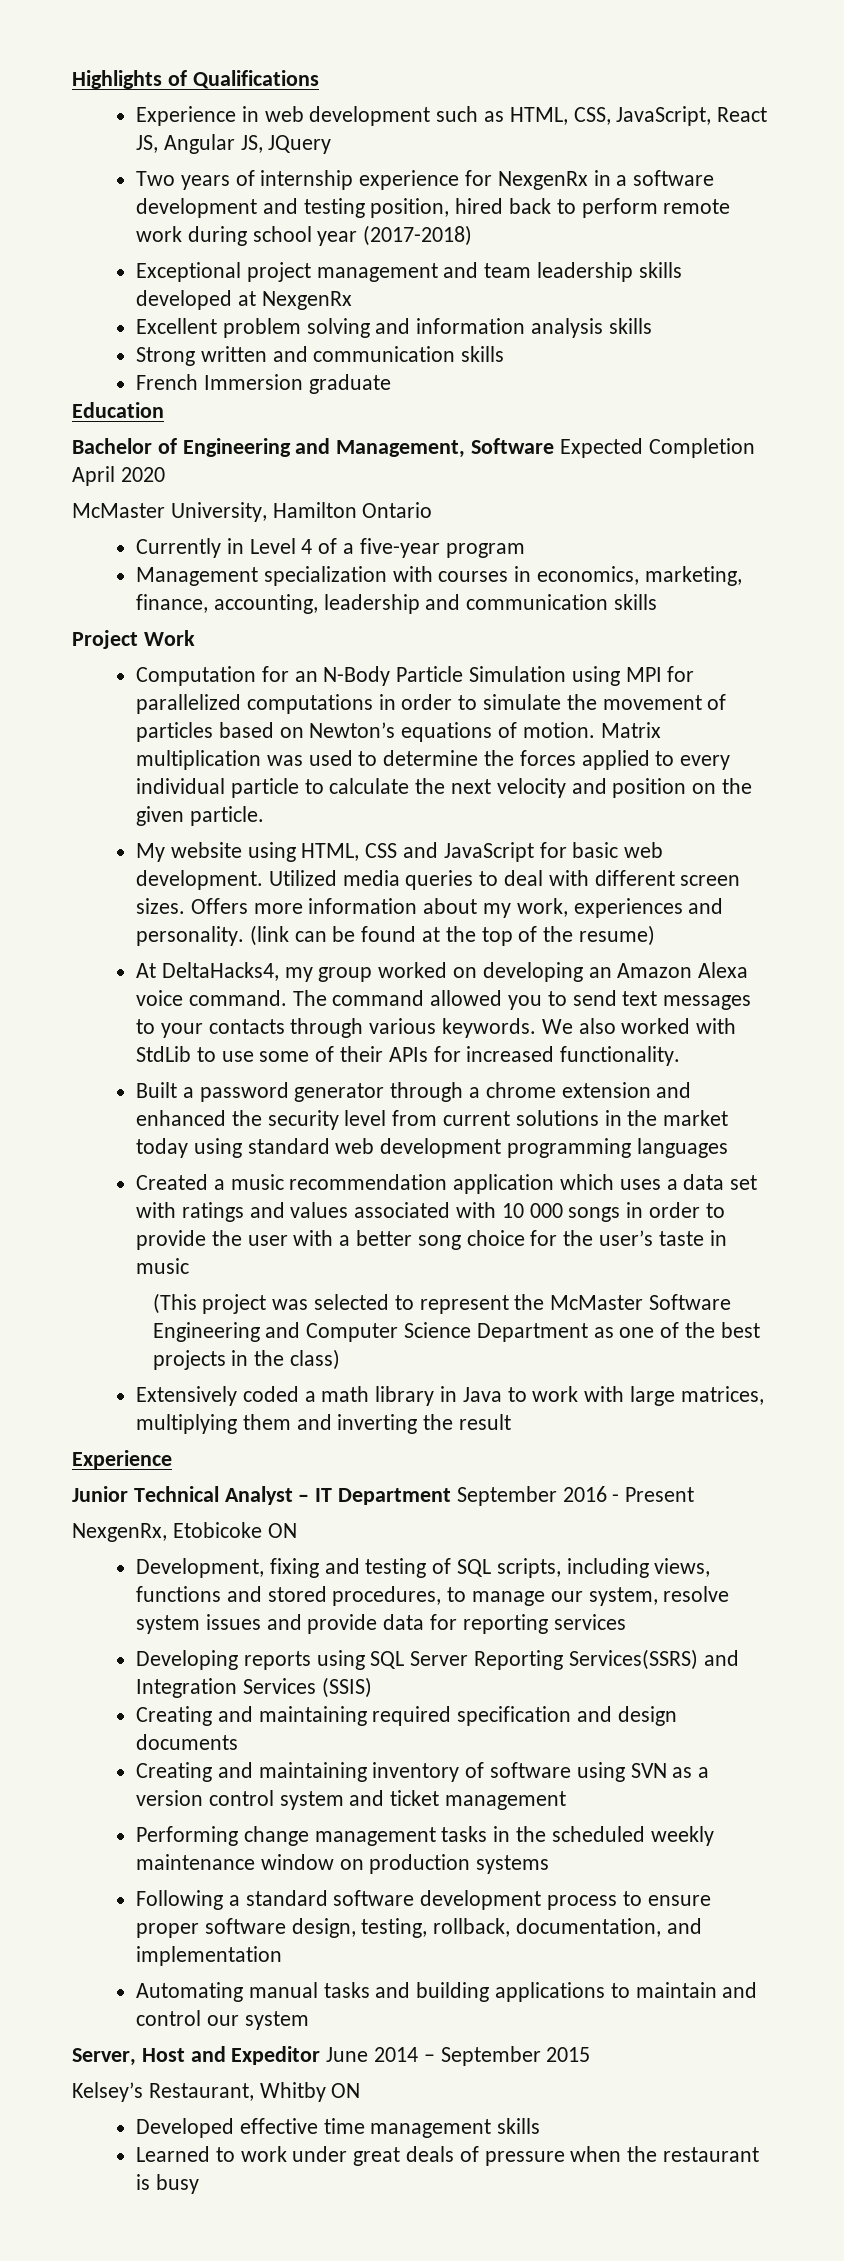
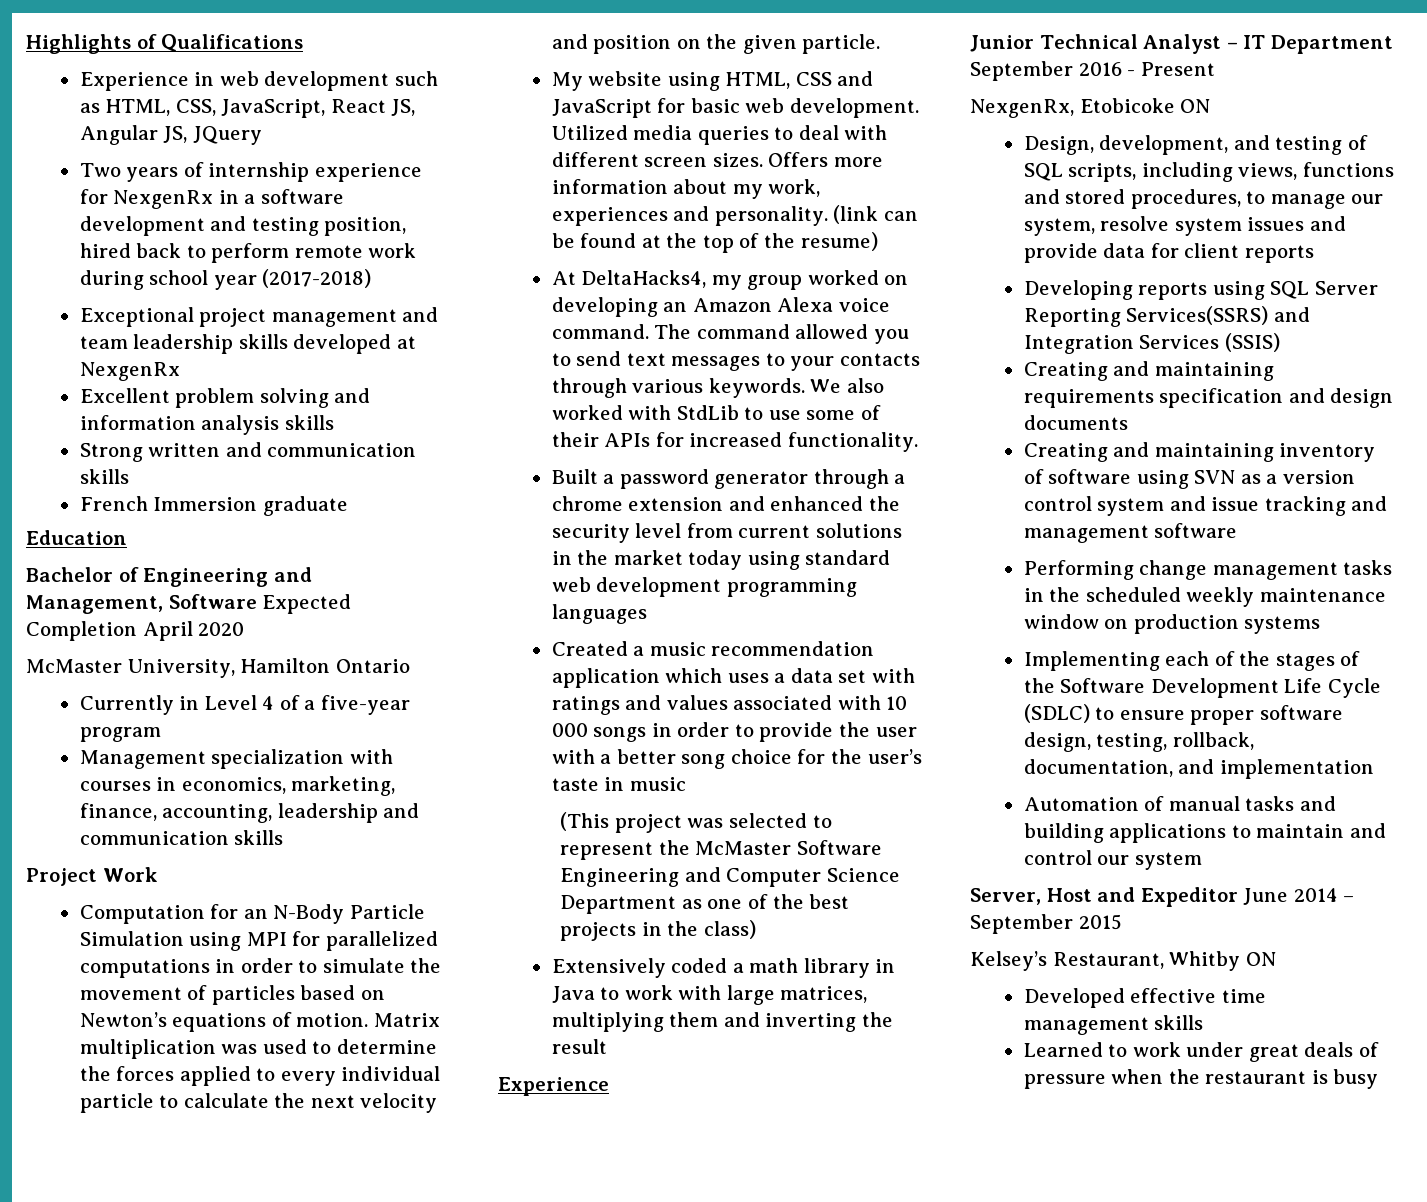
[135,1558,319,1578] Development, fixing -> [1023,135,1229,155] Design, development,
[462,1614,626,1634] reporting services -> [1184,243,1314,263] client reports
[372,1706,452,1726] required -> [1023,389,1154,408] requirements
[390,1790,566,1810] ticket management -> [1211,496,1388,516] [1023,523,1238,543] issue tracking and management software
[135,1890,617,1910] Following a standard software development process -> [1023,651,1361,671] [1023,678,1381,698] [1023,704,1090,723] Implementing each of the stages of the Software Development Life Cycle (SDLC)
[135,1982,243,2002] Automating -> [1023,796,1165,811] Automation of

